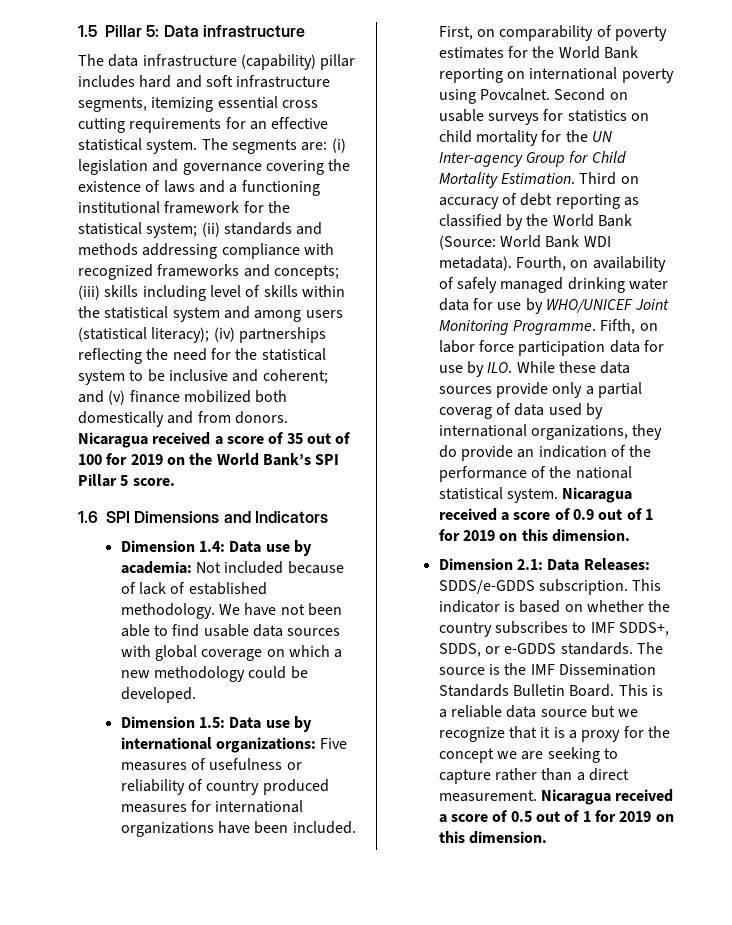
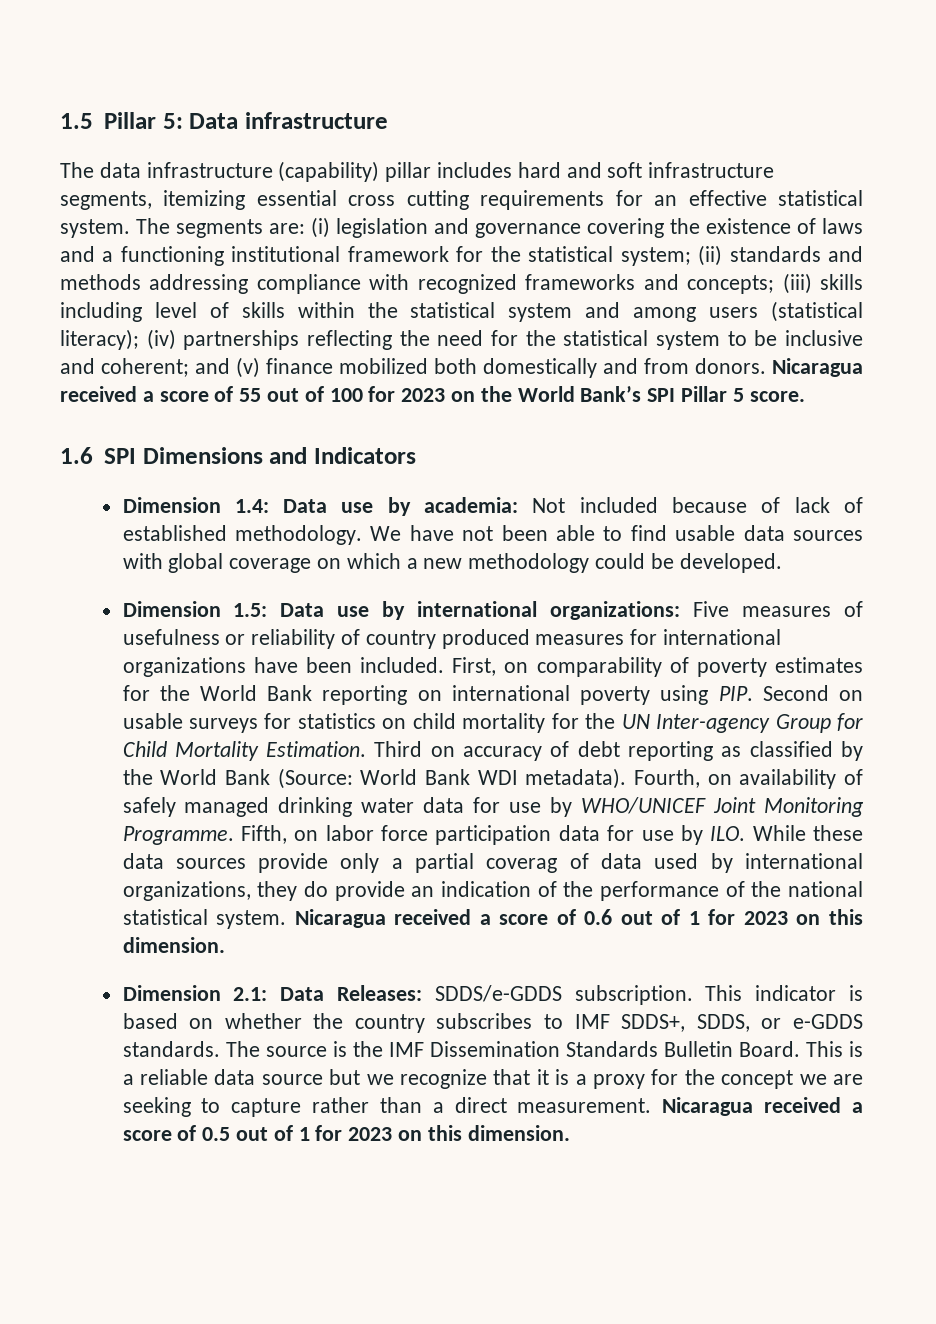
[286,433,303,444] 35 -> [239,388,262,402] 55
[130,454,163,465] 2019 -> [401,388,446,402] 2023
[480,88,551,101] Povcalnet. -> [718,686,753,701] PIP.
[573,508,654,520] [438,529,496,541] 0.9 out of 1 for 2019 -> [584,909,788,925] 0.6 out of 1 for 2023
[619,811,652,822] 2019 -> [348,1127,393,1141] 2023

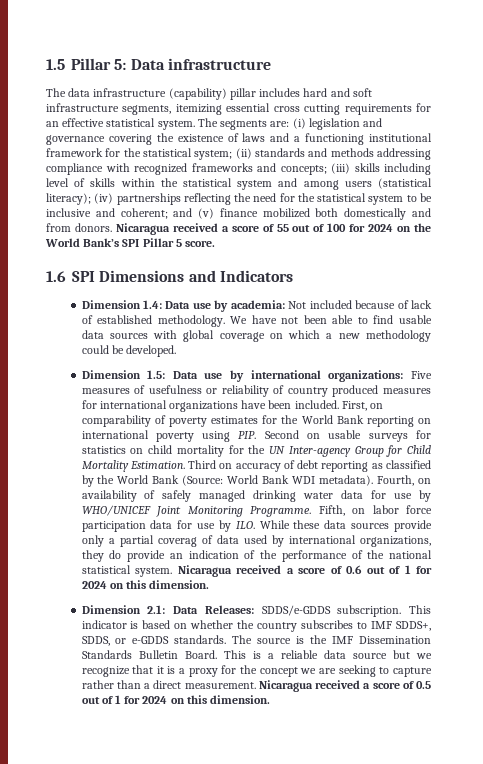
[401,388,446,402] 2023 -> [368,224,394,232] 2024
[743,911,788,925] 2023 -> [81,581,107,589] 2024
[348,1127,393,1141] 2023 -> [142,696,168,704] 2024

